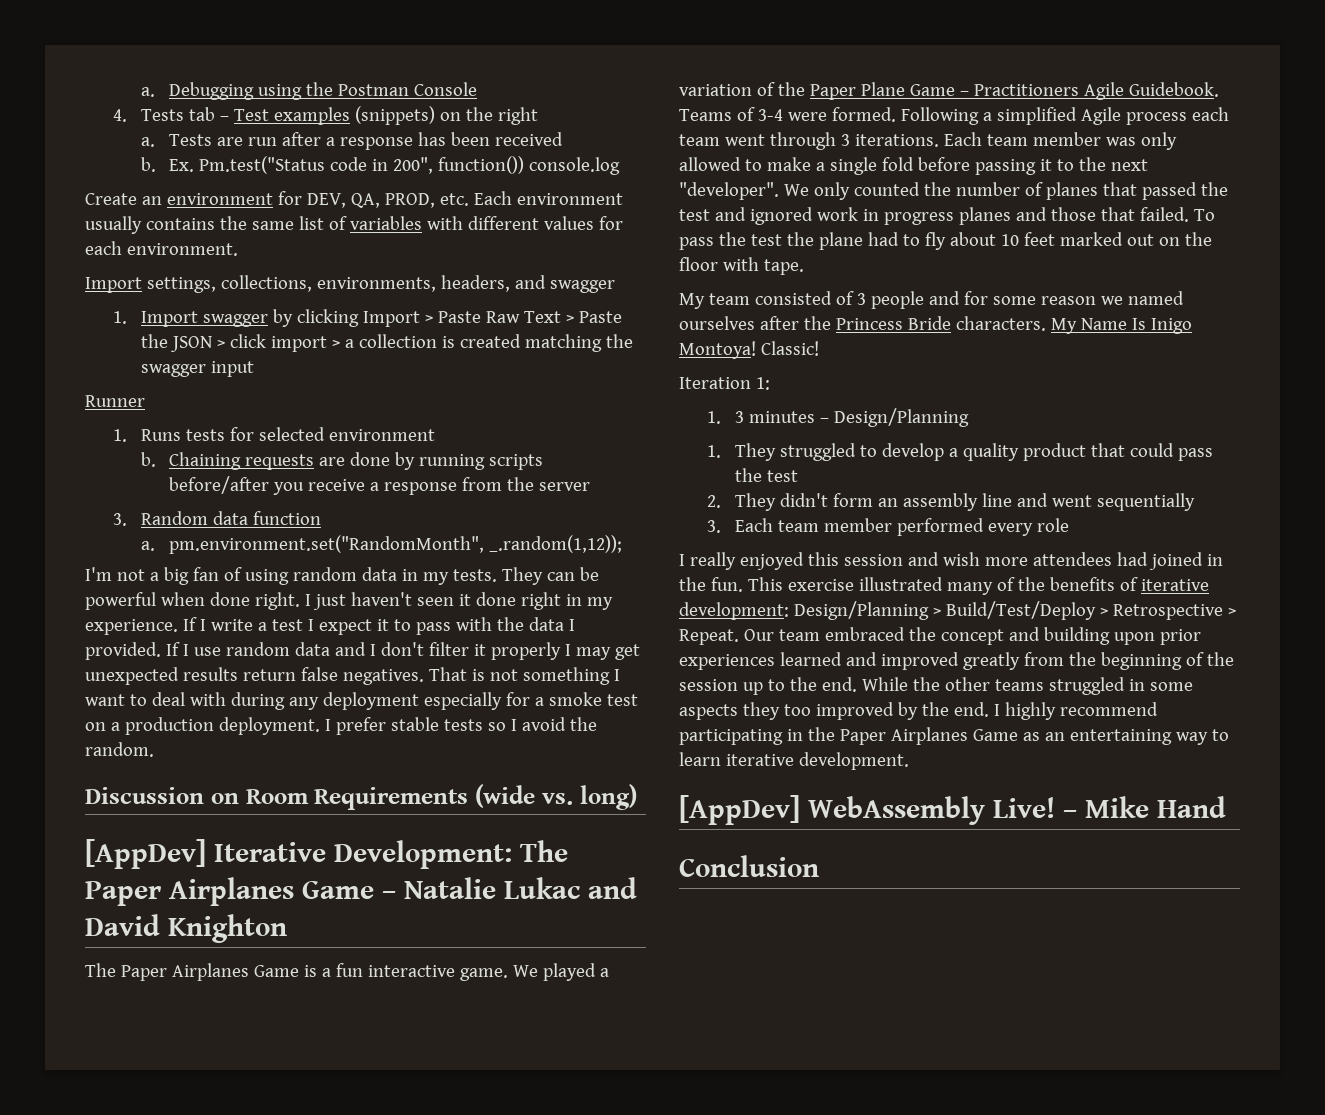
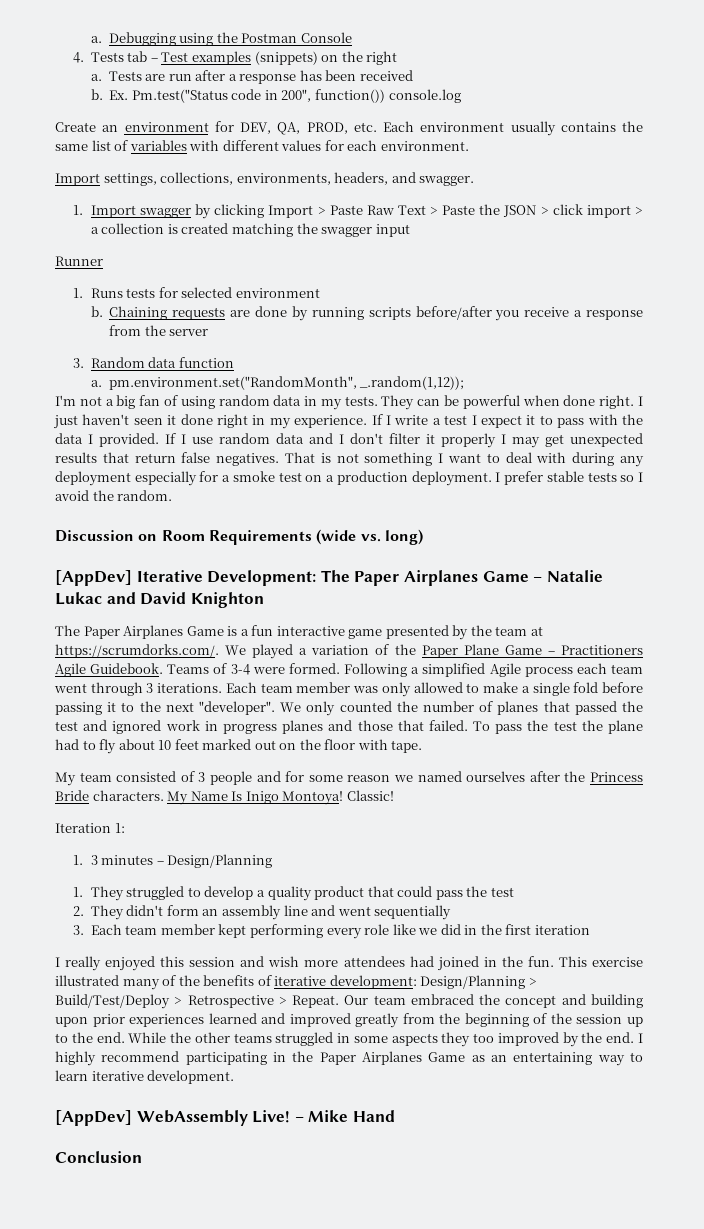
[549,280,615,293] swagger -> [419,176,475,186] swagger.
(238, 674) none -> [102,452,129,463] that
[459,968,508,981] game. -> [348,625,543,640] [55,644,219,658] game presented by the team at https://scrumdorks.com/.
[897,518,985,536] performed -> [218,924,323,938] kept performing
(1070, 525) none -> [392,924,590,935] like we did in the first iteration

